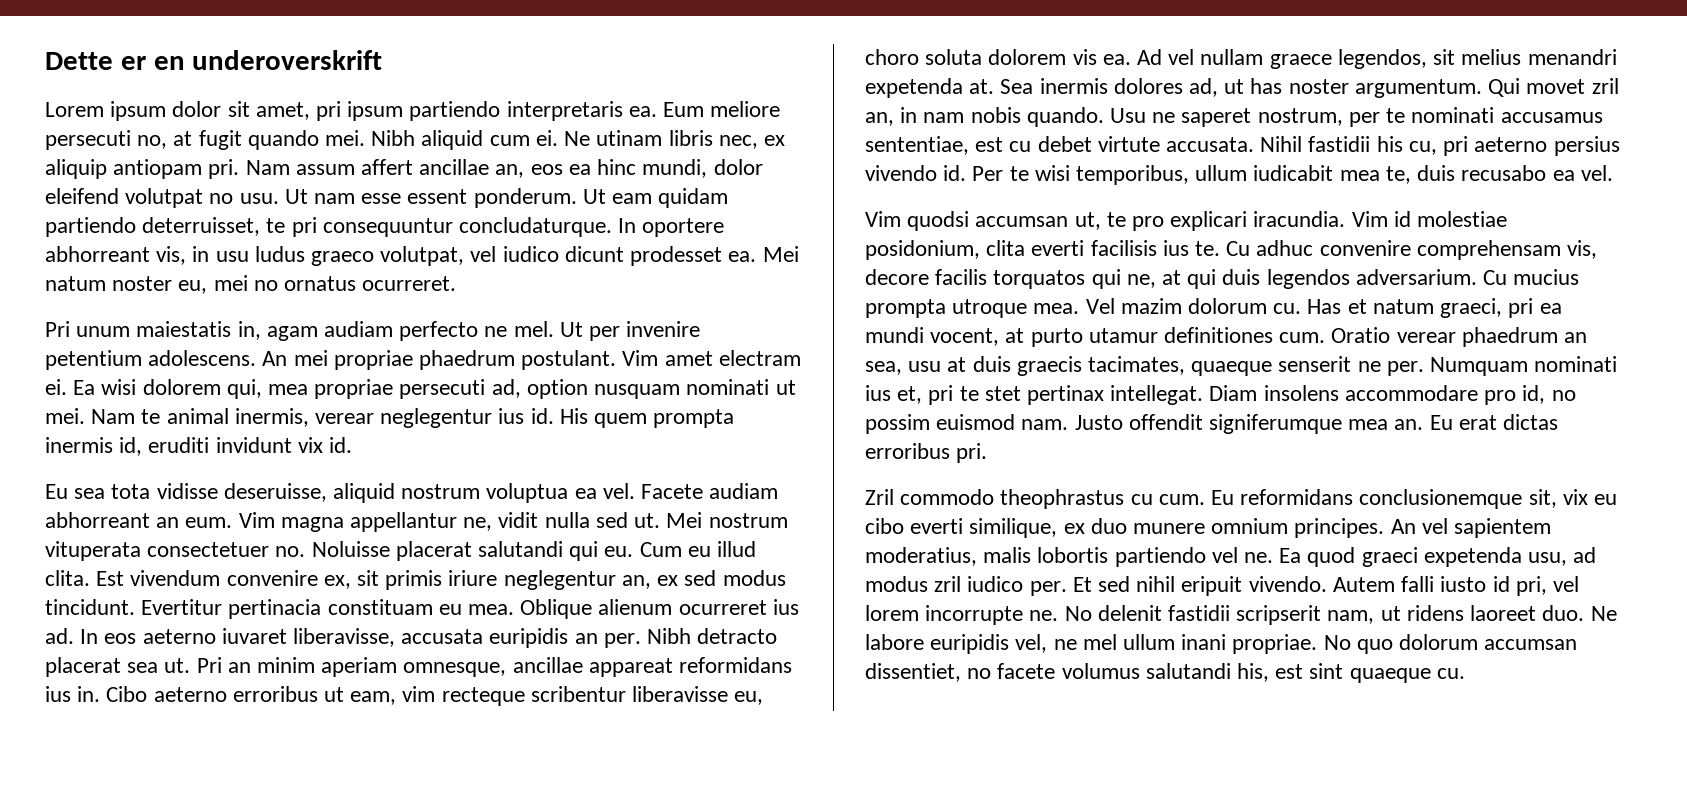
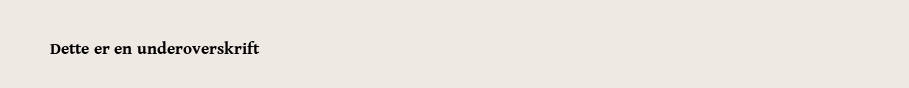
[45,101,781,121] [45,130,785,150] [45,159,763,179] [45,188,729,208] [45,217,725,237] [45,246,799,266] [45,275,457,294] [45,321,701,341] [45,350,801,370] [45,379,796,399] [45,408,735,428] [45,437,353,456] [45,483,779,503] [45,512,788,532] [45,541,757,561] [45,570,786,590] [45,599,799,619] [45,628,778,648] [45,657,793,677] [45,686,764,706] [865,49,1617,69] [865,78,1619,98] [865,107,1603,127] [865,136,1620,156] [865,165,1613,185] [865,211,1508,231] [865,240,1598,260] [865,269,1580,289] [865,298,1562,318] [865,327,1588,347] [865,356,1618,376] [865,385,1576,405] [865,414,1559,434] [865,443,988,463] [865,489,1618,509] [865,518,1552,538] [865,547,1597,567] [865,576,1579,596] [865,605,1617,625] [865,634,1578,654] [865,663,1465,683] // Lorem ipsum dolor sit amet, pri ipsum partiendo interpretaris ea. Eum meliore persecuti no, at fugit quando mei. Nibh aliquid cum ei. Ne utinam libris nec, ex aliquip antiopam pri. Nam assum affert ancillae an, eos ea hinc mundi, dolor eleifend volutpat no usu. Ut nam esse essent ponderum. Ut eam quidam partiendo deterruisset, te pri consequuntur concludaturque. In oportere abhorreant vis, in usu ludus graeco volutpat, vel iudico dicunt prodesset ea. Mei natum noster eu, mei no ornatus ocurreret. // Pri unum maiestatis in, agam audiam perfecto ne mel. Ut per invenire petentium adolescens. An mei propriae phaedrum postulant. Vim amet electram ei. Ea wisi dolorem qui, mea propriae persecuti ad, option nusquam nominati ut mei. Nam te animal inermis, verear neglegentur ius id. His quem prompta inermis id, eruditi invidunt vix id. // Eu sea tota vidisse deseruisse, aliquid nostrum voluptua ea vel. Facete audiam abhorreant an eum. Vim magna appellantur ne, vidit nulla sed ut. Mei nostrum vituperata consectetuer no. Noluisse placerat salutandi qui eu. Cum eu illud clita. Est vivendum convenire ex, sit primis iriure neglegentur an, ex sed modus tincidunt. Evertitur pertinacia constituam eu mea. Oblique alienum ocurreret ius ad. In eos aeterno iuvaret liberavisse, accusata euripidis an per. Nibh detracto placerat sea ut. Pri an minim aperiam omnesque, ancillae appareat reformidans ius in. Cibo aeterno erroribus ut eam, vim recteque scribentur liberavisse eu, choro soluta dolorem vis ea. Ad vel nullam graece legendos, sit melius menandri expetenda at. Sea inermis dolores ad, ut has noster argumentum. Qui movet zril an, in nam nobis quando. Usu ne saperet nostrum, per te nominati accusamus sententiae, est cu debet virtute accusata. Nihil fastidii his cu, pri aeterno persius vivendo id. Per te wisi temporibus, ullum iudicabit mea te, duis recusabo ea vel. // Vim quodsi accumsan ut, te pro explicari iracundia. Vim id molestiae posidonium, clita everti facilisis ius te. Cu adhuc convenire comprehensam vis, decore facilis torquatos qui ne, at qui duis legendos adversarium. Cu mucius prompta utroque mea. Vel mazim dolorum cu. Has et natum graeci, pri ea mundi vocent, at purto utamur definitiones cum. Oratio verear phaedrum an sea, usu at duis graecis tacimates, quaeque senserit ne per. Numquam nominati ius et, pri te stet pertinax intellegat. Diam insolens accommodare pro id, no possim euismod nam. Justo offendit signiferumque mea an. Eu erat dictas erroribus pri. // Zril commodo theophrastus cu cum. Eu reformidans conclusionemque sit, vix eu cibo everti similique, ex duo munere omnium principes. An vel sapientem moderatius, malis lobortis partiendo vel ne. Ea quod graeci expetenda usu, ad modus zril iudico per. Et sed nihil eripuit vivendo. Autem falli iusto id pri, vel lorem incorrupte ne. No delenit fastidii scripserit nam, ut ridens laoreet duo. Ne labore euripidis vel, ne mel ullum inani propriae. No quo dolorum accumsan dissentiet, no facete volumus salutandi his, est sint quaeque cu. -> (260, 47) none

